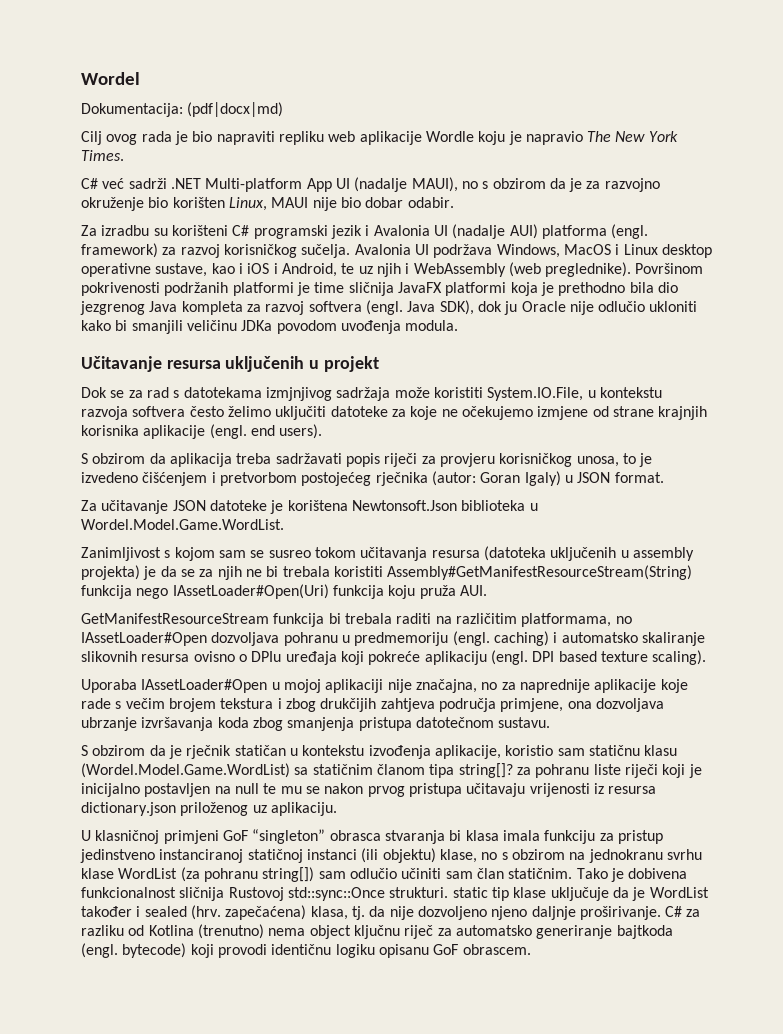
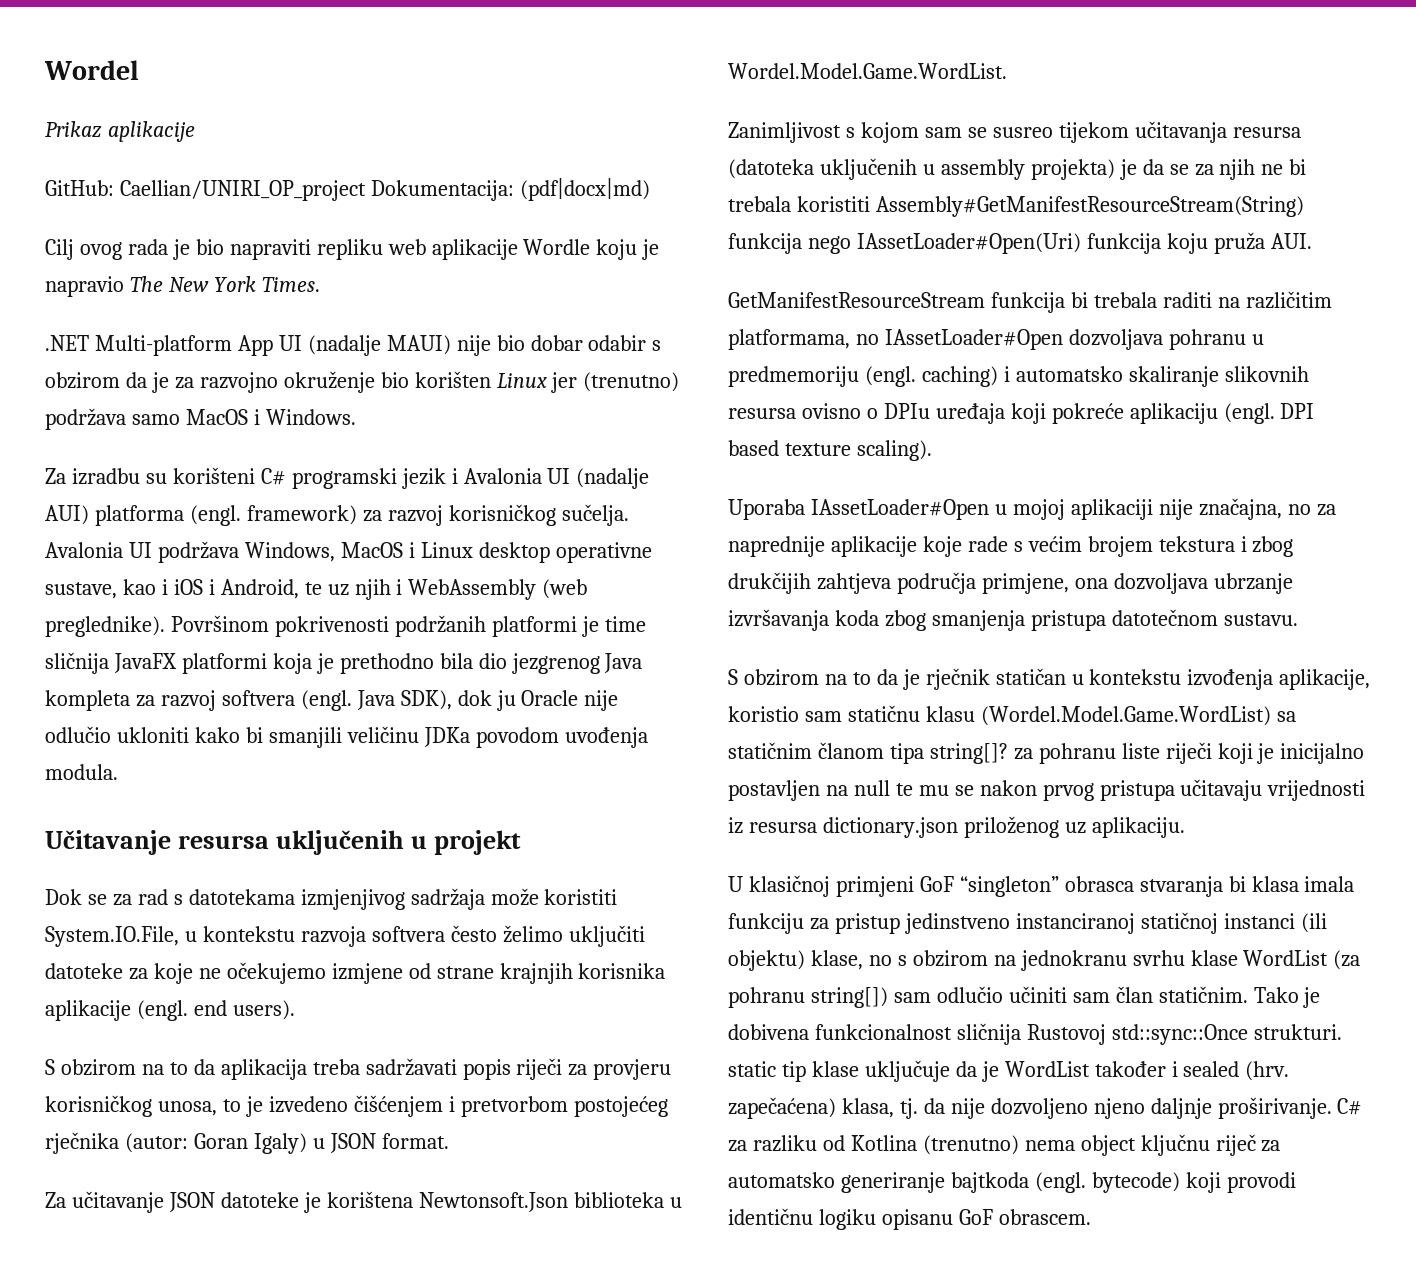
(140, 78) none -> [45,121,195,142] [45,180,366,201] Prikaz aplikacije // GitHub: Caellian/UNIRI_OP_project
[81,178,167,189] C# već sadrži -> (320, 284) none
[411,177,478,192] MAUI), no -> [386,335,647,356] MAUI) nije bio dobar odabir
[228,197,454,211] Linux, MAUI nije bio dobar odabir. -> [496,372,680,393] [45,408,356,430] Linux jer (trenutno) podržava samo MacOS i Windows.
[265,387,332,401] izmjnjivog -> [300,889,405,910] izmjenjivog
(146, 458) none -> [141,1062,188,1075] na to
[314,547,356,558] tokom -> [1058,122,1129,143] tijekom
[125,698,165,709] večim -> [1027,536,1082,552] većim
(146, 750) none -> [824,672,871,685] na to
[529,783,590,797] vrijenosti -> [1267,780,1366,801] vrijednosti
[95,830,160,844] klasničnoj -> [748,875,830,897] klasičnoj

